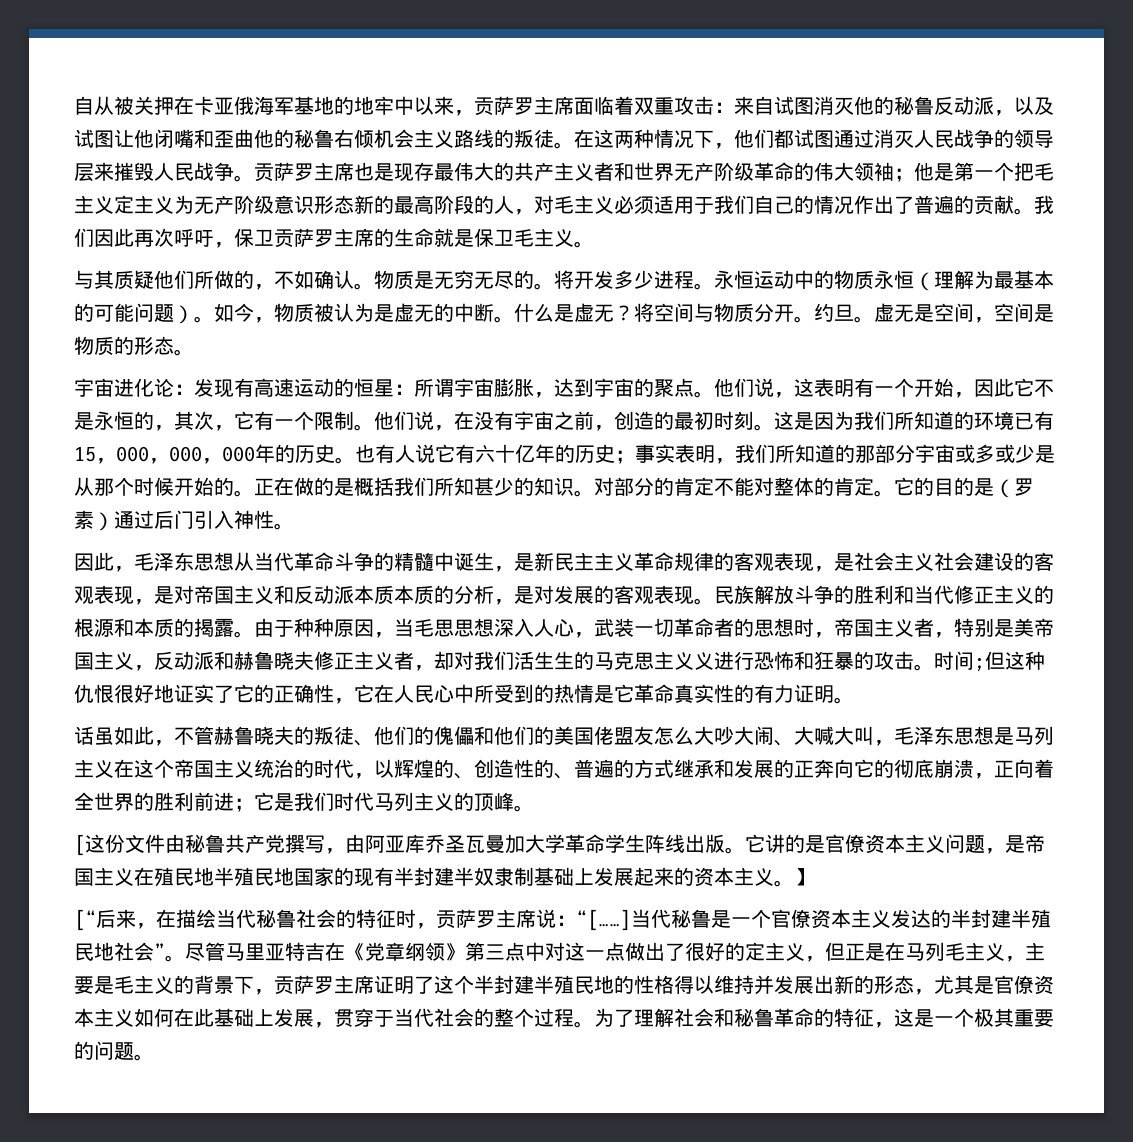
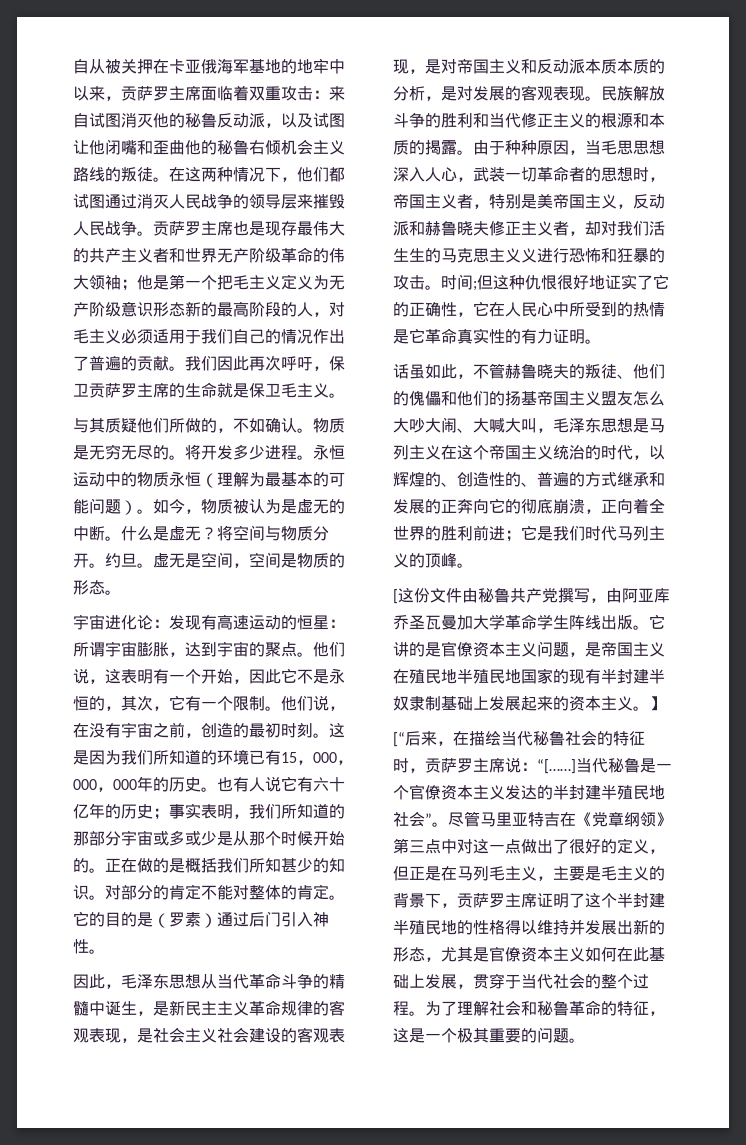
[134,195,154,214] 主 -> (297, 282) none
[554,726,614,745] 美国佬 -> [505,390,601,406] 扬基帝国主义
[765,942,785,961] 主 -> (633, 846) none

